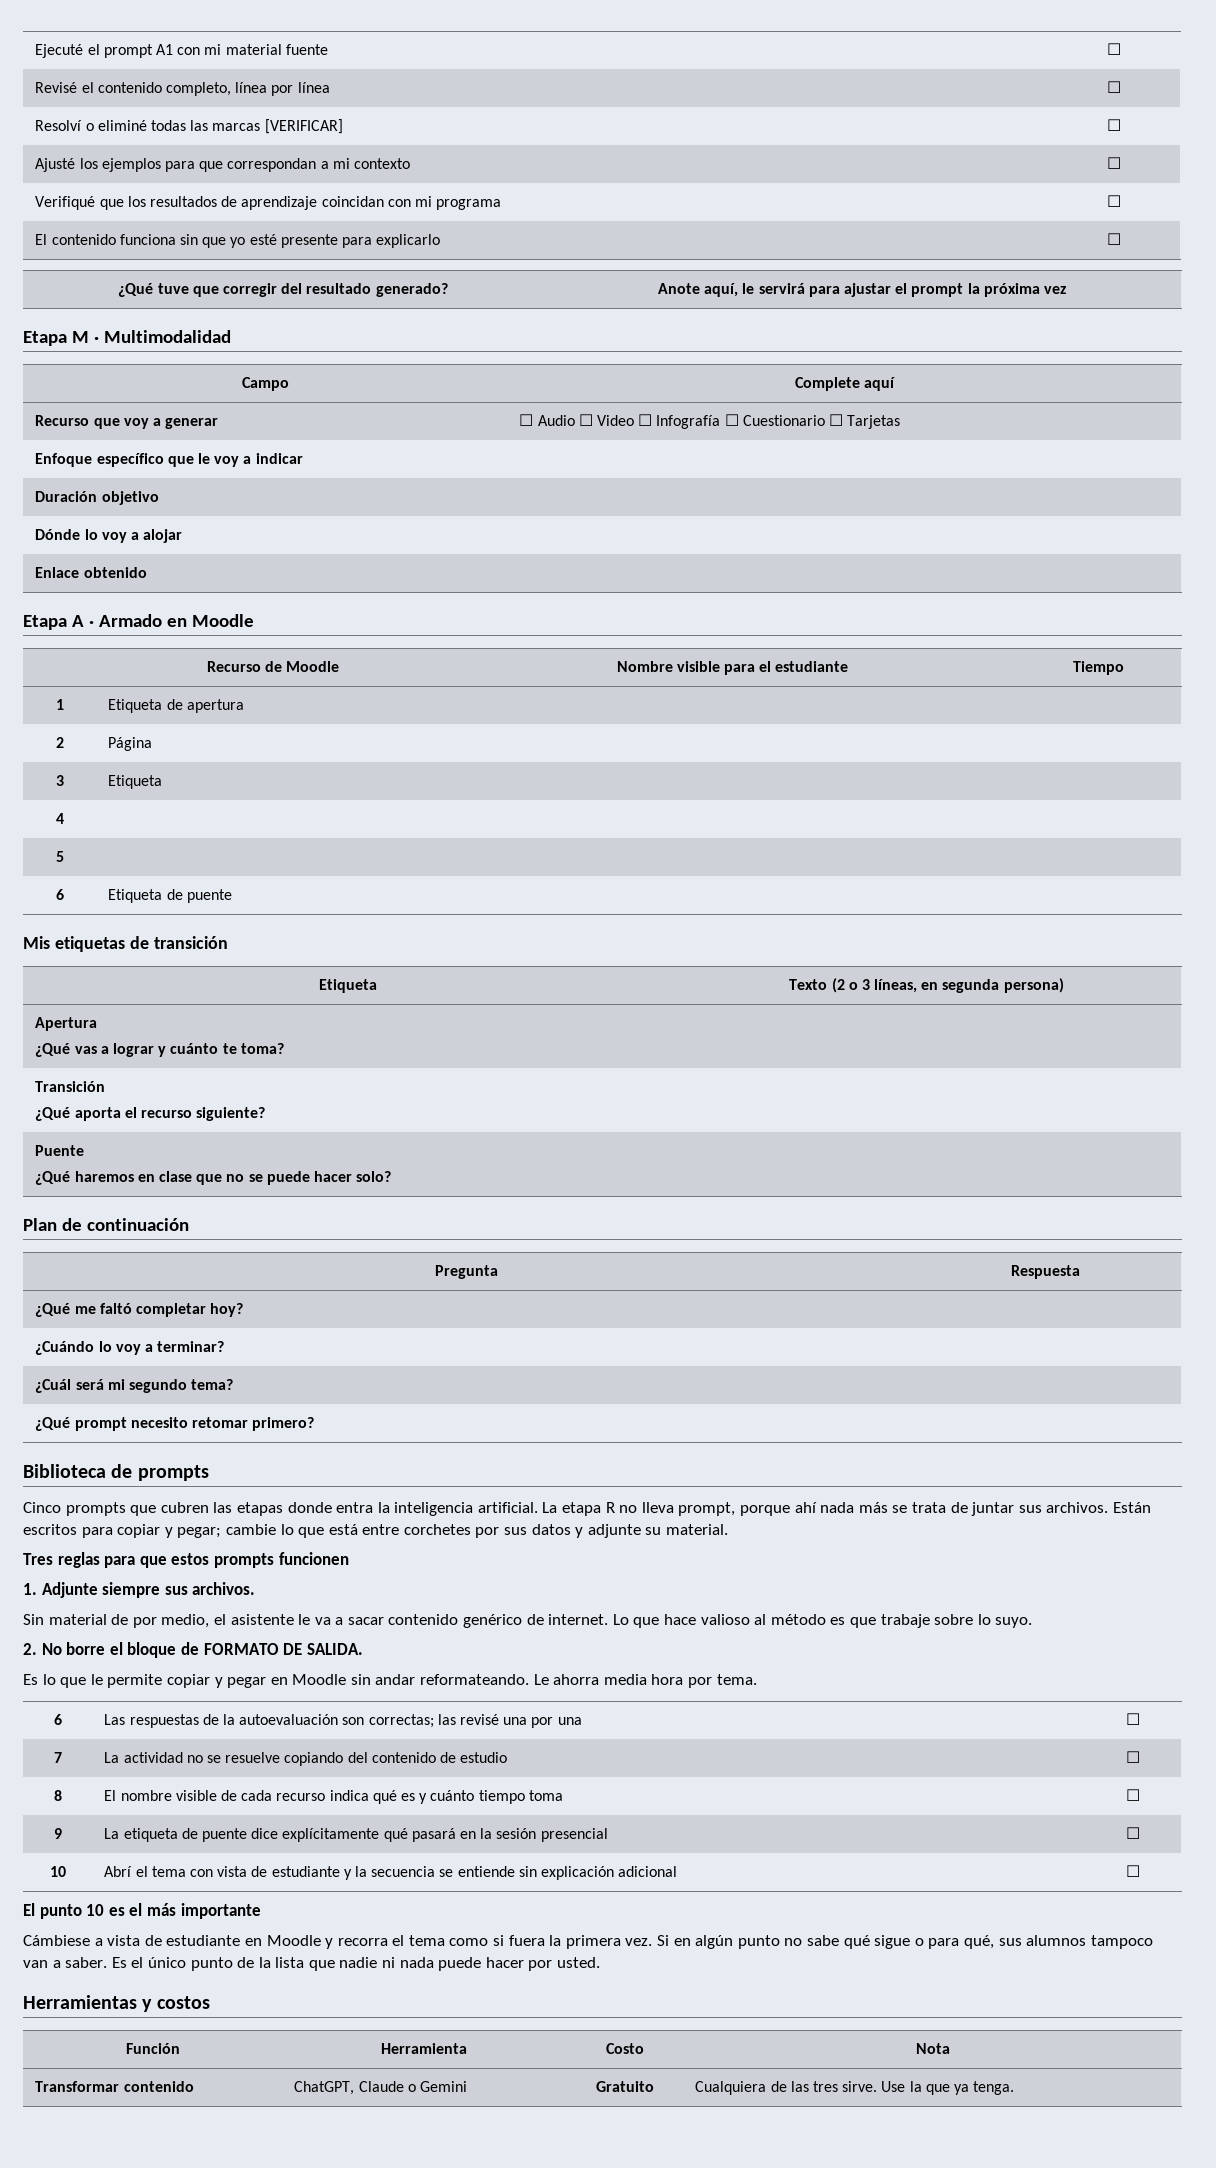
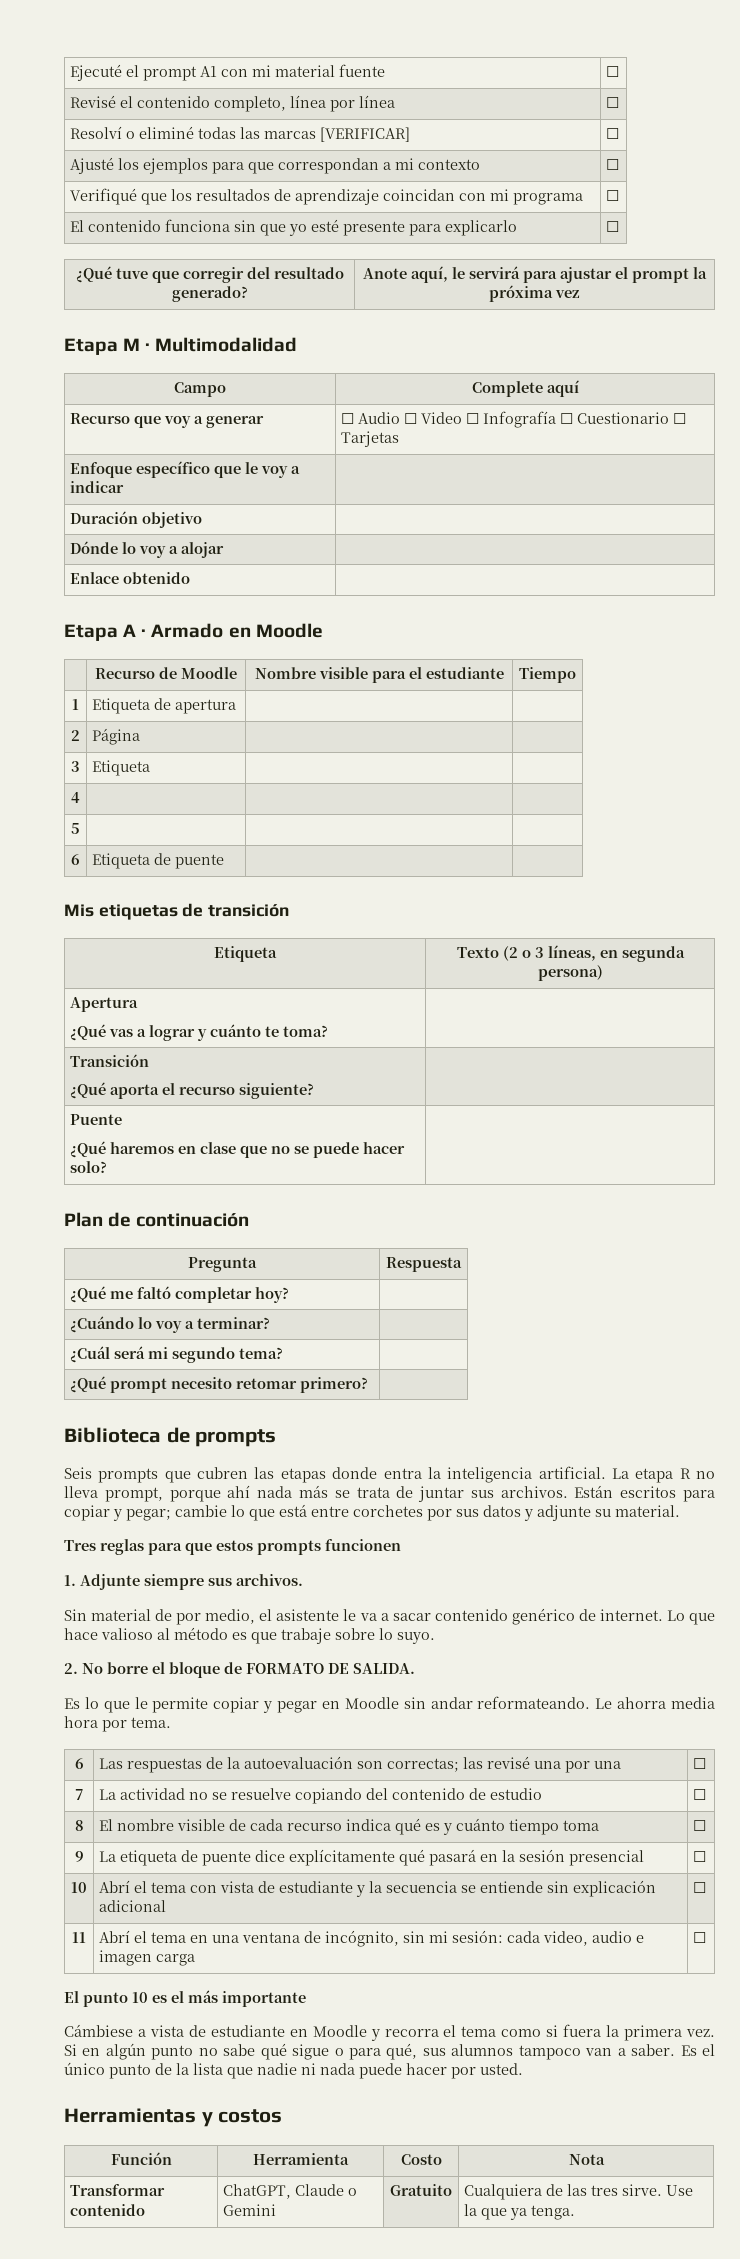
[23,1502,61,1513] Cinco -> [64,1467,92,1479] Seis
(1141, 1871) none -> [72,1932,86,1943] [99,1930,645,1947] [99,1950,196,1966] [693,1932,707,1943] // 11 | Abrí el tema en una ventana de incógnito, sin mi sesión: cada video, audio e imagen carga | ☐

